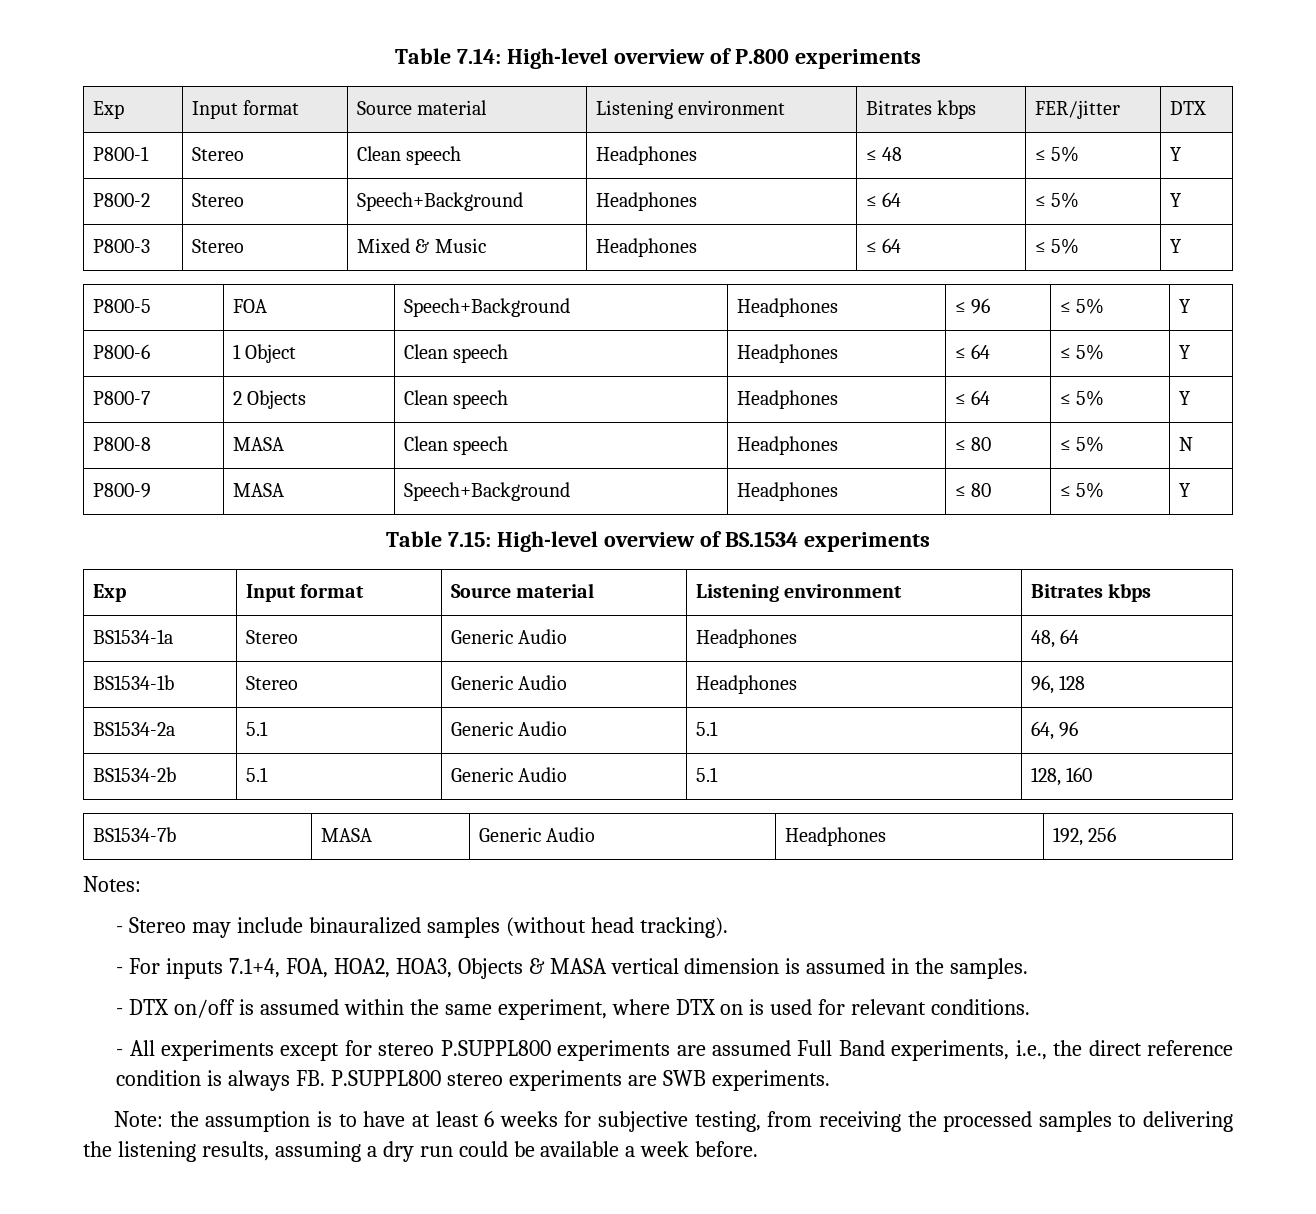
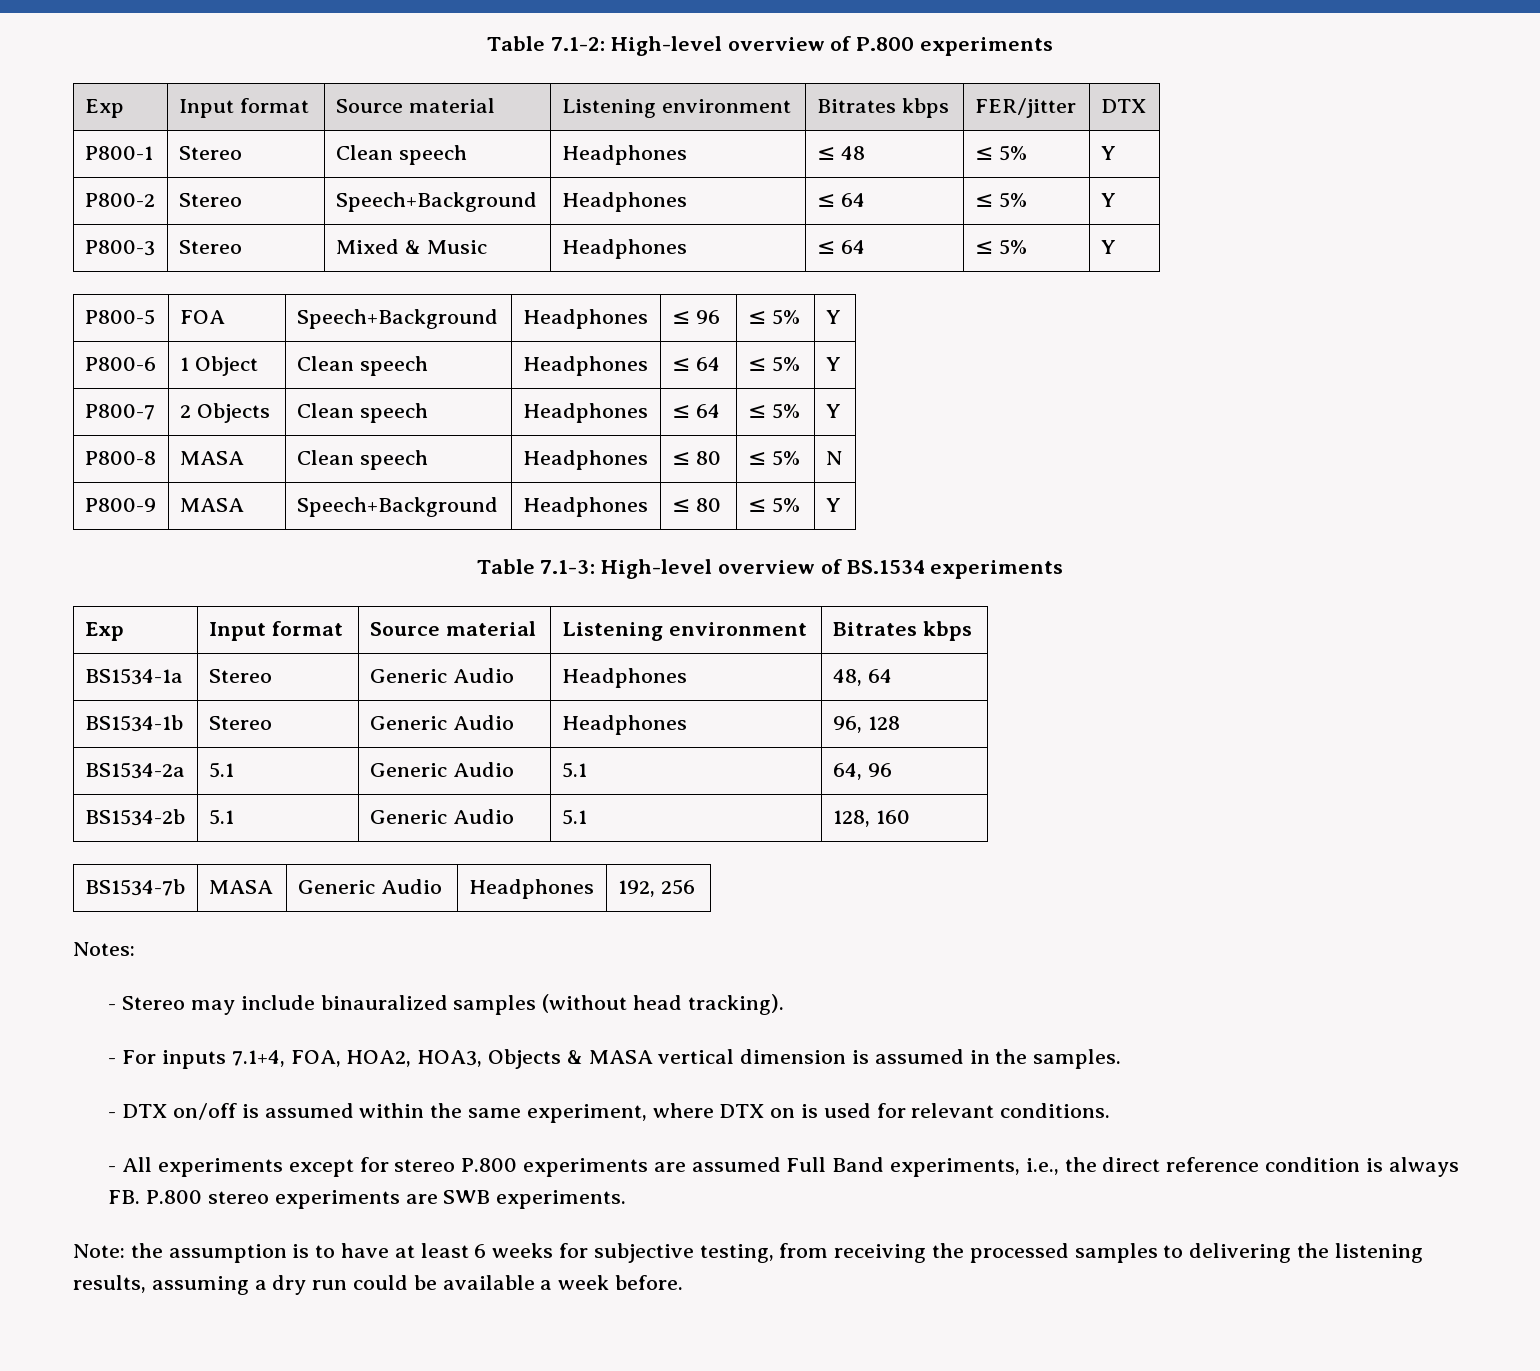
[395,48,502,64] Table 7.14: -> [487,36,605,51] Table 7.1-2:
[448,531,492,547] 7.15: -> [540,560,596,574] 7.1-3:
[440,1040,551,1056] P.SUPPL800 -> [461,1158,518,1172] P.800
[330,1070,441,1086] P.SUPPL800 -> [146,1190,203,1204] P.800

